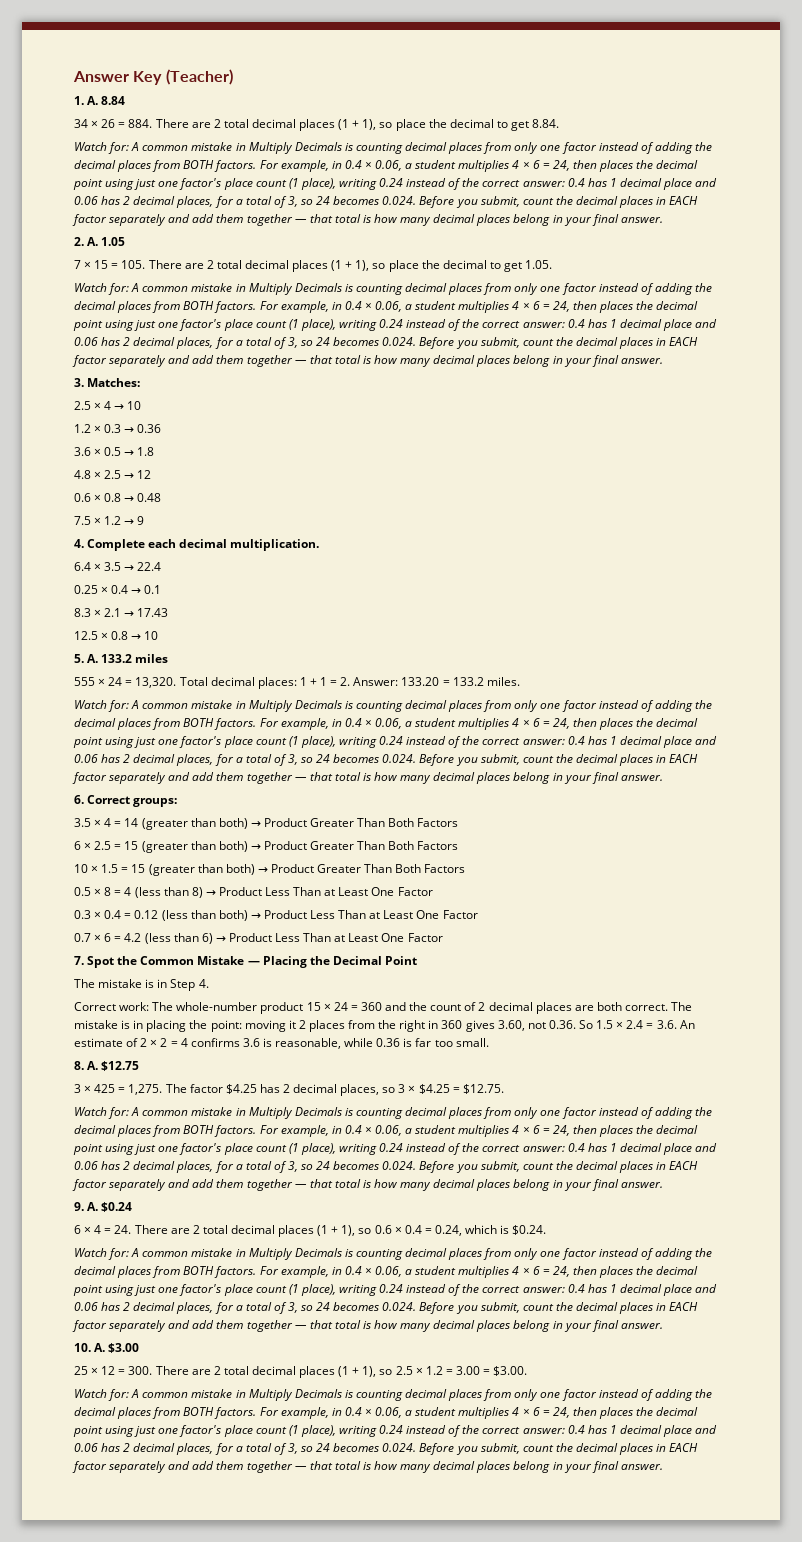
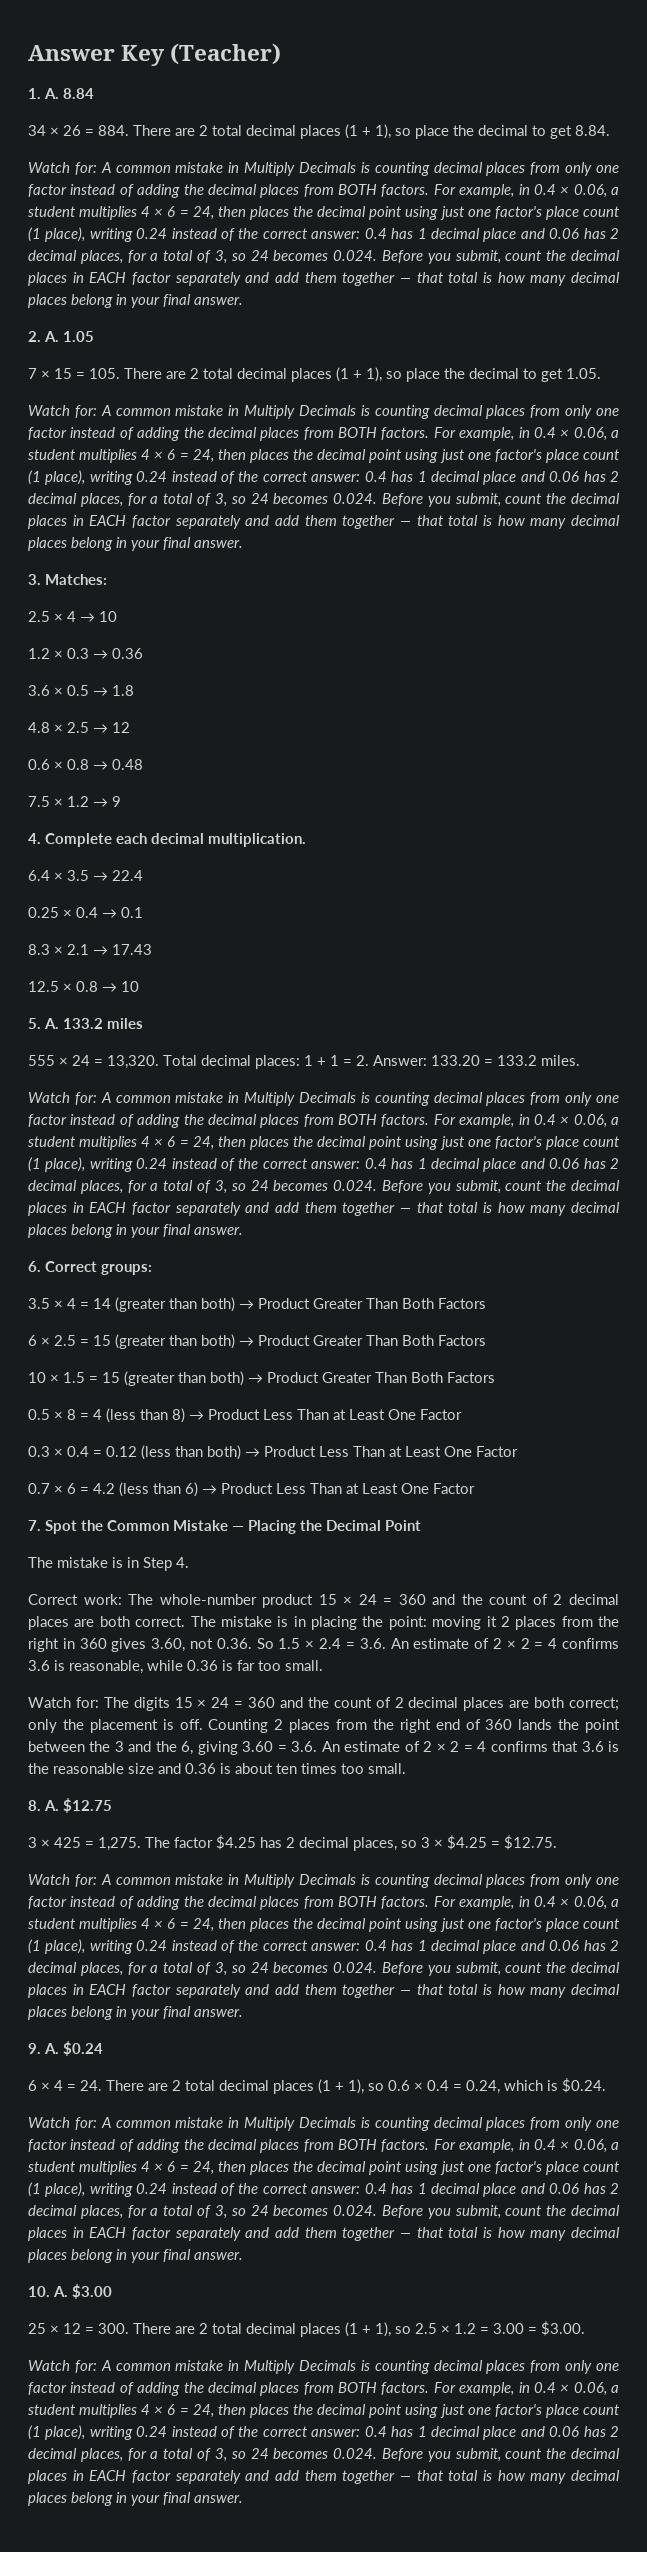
(489, 1042) none -> [28,1697,620,1711] [28,1719,620,1733] [28,1741,620,1755] [28,1763,406,1774] // Watch for: The digits 15 × 24 = 360 and the count of 2 decimal places are both correct; only the placement is off. Counting 2 places from the right end of 360 lands the point between the 3 and the 6, giving 3.60 = 3.6. An estimate of 2 × 2 = 4 confirms that 3.6 is the reasonable size and 0.36 is about ten times too small.

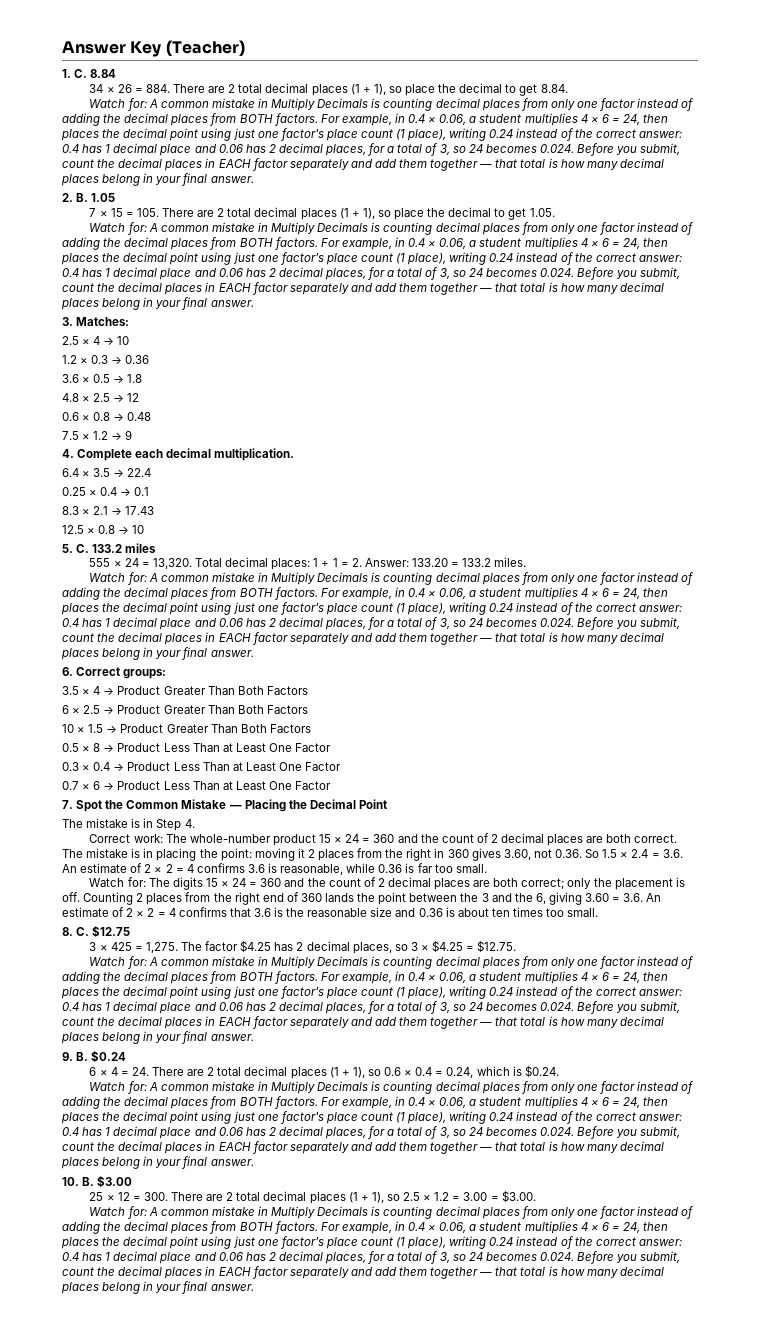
[44,88,59,99] A. -> [74,69,88,78] C.
[44,331,59,342] A. -> [76,193,89,202] B.
[44,1018,59,1029] A. -> [76,544,90,553] C.
[80,1297,235,1312] = 14 (greater than both) -> (101, 690) none
[80,1334,235,1349] = 15 (greater than both) -> (101, 709) none
[89,1371,244,1386] = 15 (greater than both) -> (104, 728) none
[80,1408,185,1423] = 4 (less than 8) -> (101, 747) none
[93,1445,241,1460] = 0.12 (less than both) -> (111, 766) none
[80,1482,198,1497] = 4.2 (less than 6) -> (101, 785) none
[44,1800,59,1811] A. -> [76,927,90,936] C.
[44,2043,59,2054] A. -> [76,1052,89,1061] B.
[53,2286,68,2297] A. -> [82,1177,95,1186] B.

